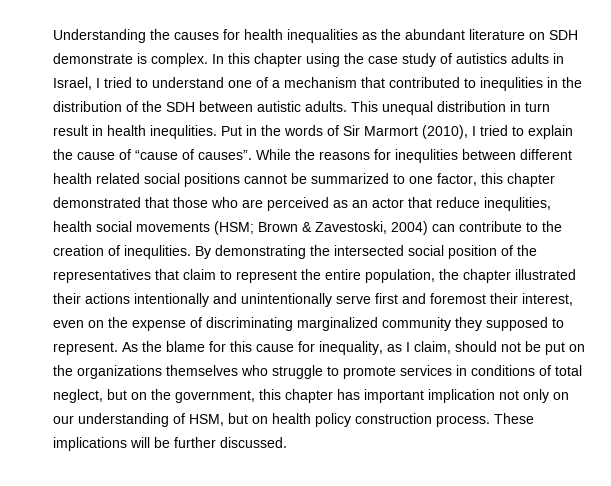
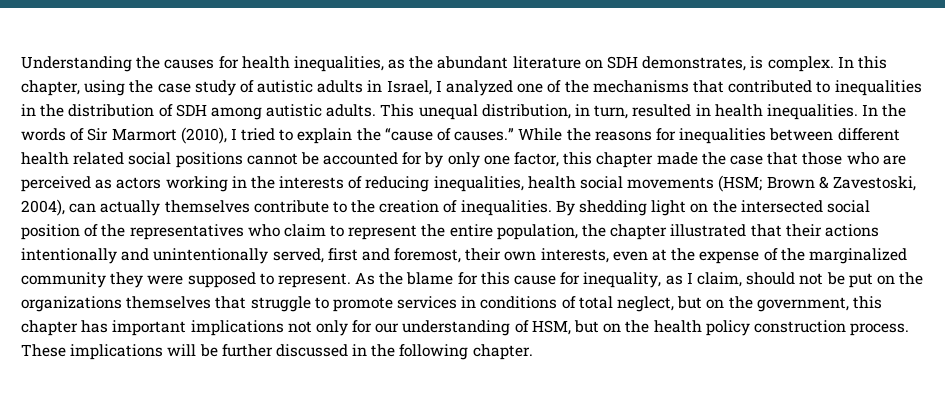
[287,29,358,43] inequalities -> [293,56,384,72] inequalities,
[53,53,133,64] demonstrate -> [642,56,747,71] demonstrates,
[254,53,302,67] chapter -> [21,80,80,96] chapter,
[456,53,507,64] autistics -> [257,80,314,93] autistic
[104,77,357,88] tried to understand one of a mechanism -> [446,80,689,96] analyzed one of the mechanisms
[480,77,543,91] inequlities -> [834,80,922,96] inequalities
[142,101,253,112] the SDH between -> [175,104,262,120] SDH among
[437,101,550,112] [53,125,257,139] distribution in turn result in health inequlities. Put in -> [481,104,879,120] distribution, in turn, resulted in health inequalities. In
[77,149,131,160] cause of -> (381, 134) none
[198,150,252,160] causes”. -> [454,128,515,141] causes.”
[395,149,458,163] inequlities -> [679,128,767,144] inequalities
[311,173,405,184] summarized to -> [323,152,480,168] accounted for by only
[53,197,141,208] demonstrated -> [656,152,763,165] made the case
[352,197,551,211] an actor that reduce inequlities, -> [116,176,524,192] actors working in the interests of reducing inequalities,
[391,221,455,235] 2004) can -> [21,199,250,216] 2004), can actually themselves
[124,245,306,259] inequlities. By demonstrating -> [460,200,709,216] inequalities. By shedding light on
[155,269,179,280] that -> [247,224,280,237] who
(576, 274) none -> [750,224,782,237] that
[336,295,371,304] serve -> [272,248,324,263] served,
[430,293,573,306] [53,320,104,328] foremost their interest, even on -> [394,248,668,263] foremost, their own interests, even at
[206,317,293,331] discriminating -> [780,248,805,261] the
(482, 324) none -> [147,275,184,285] were
[241,365,268,376] who -> [215,296,247,309] that
[428,389,495,403] implication -> [190,320,284,336] implications
[553,392,569,400] on -> [352,320,373,333] for
(268, 420) none -> [625,320,650,333] the
[220,437,287,448] discussed. -> [275,344,533,360] discussed in the following chapter.

